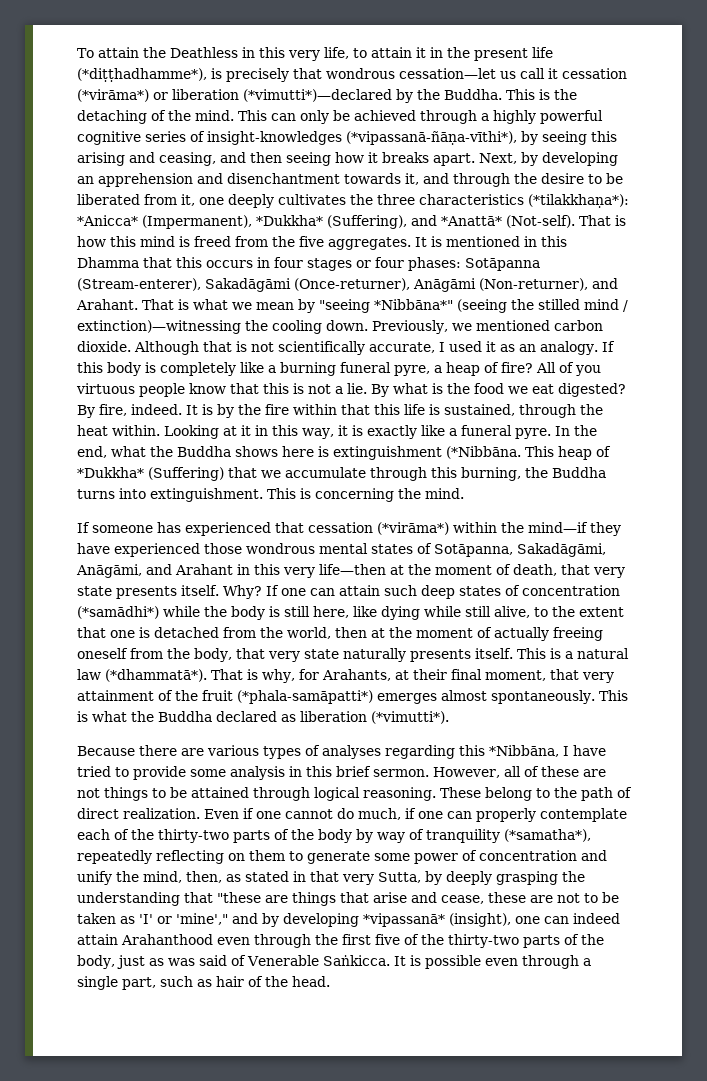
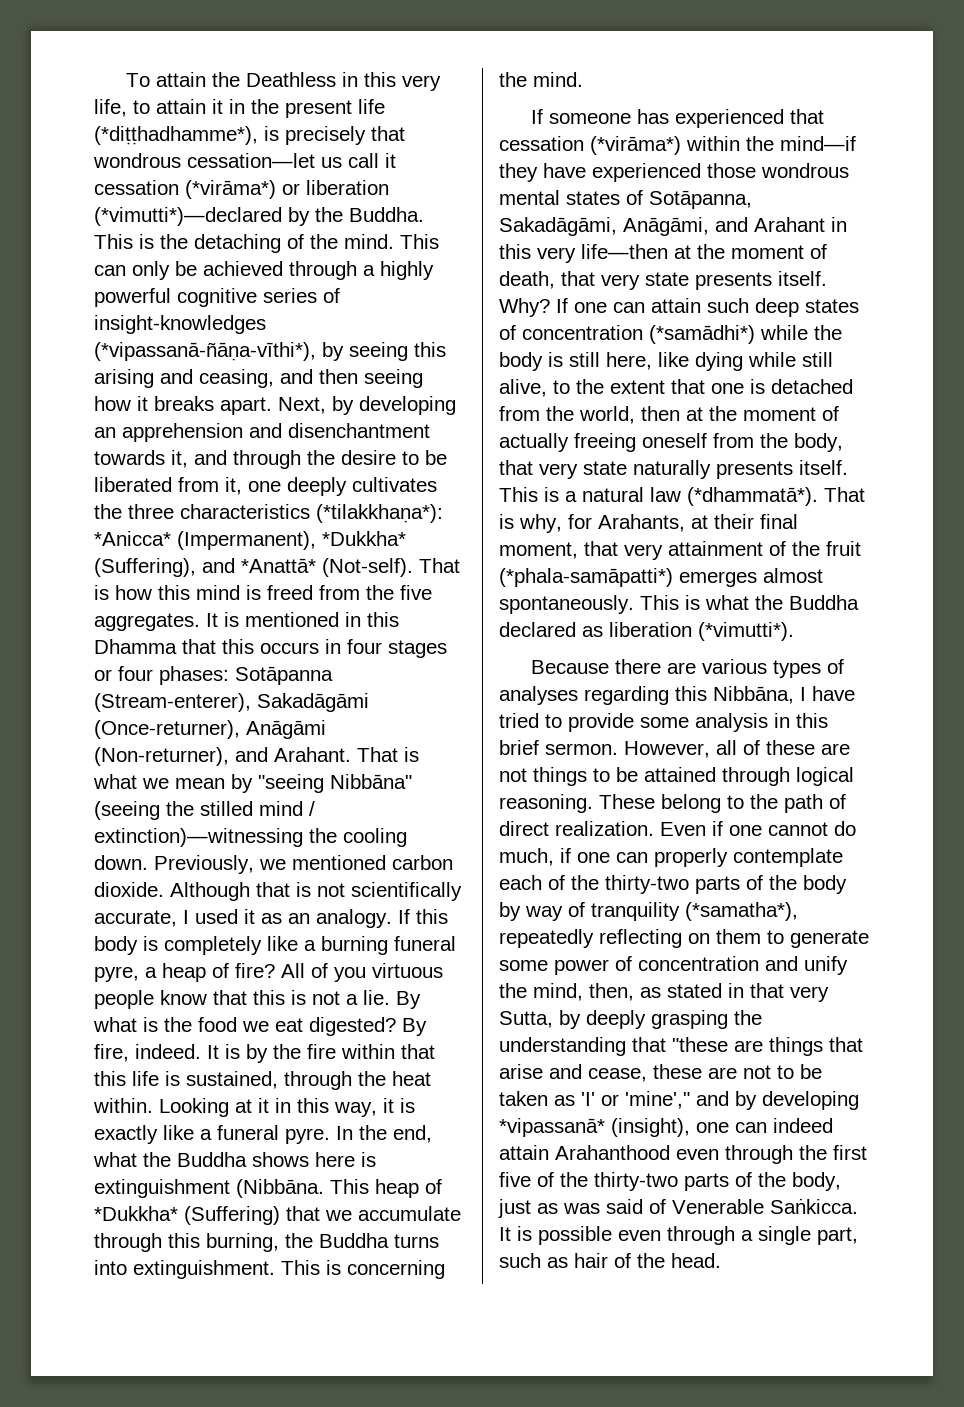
[374,299,453,310] *Nibbāna*" -> [330,774,412,789] Nibbāna"
[446,446,521,459] (*Nibbāna. -> [236,1179,324,1198] (Nibbāna.
[489,745,559,757] *Nibbāna, -> [713,686,794,704] Nibbāna,

